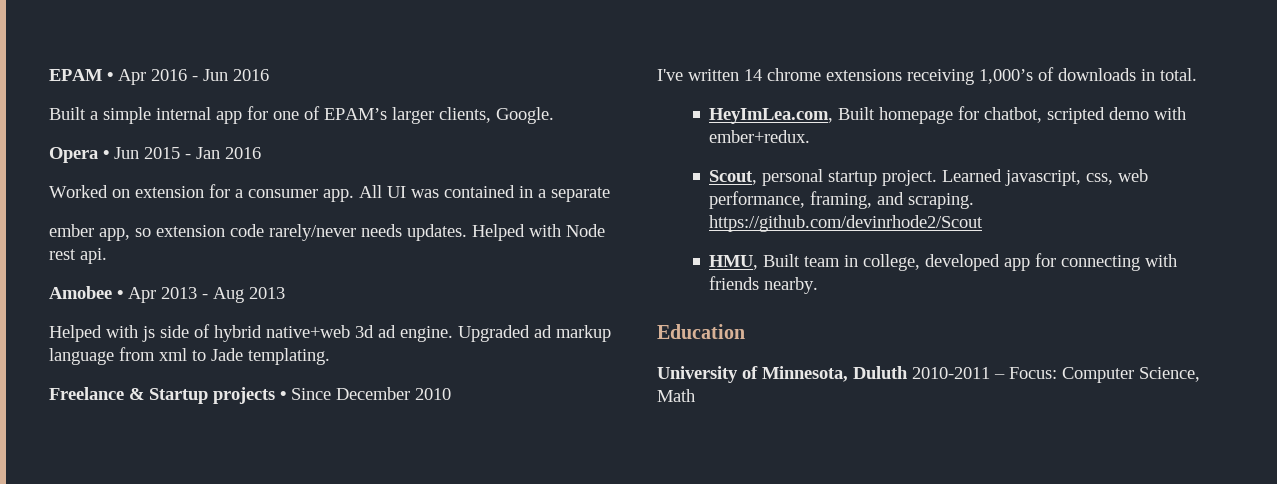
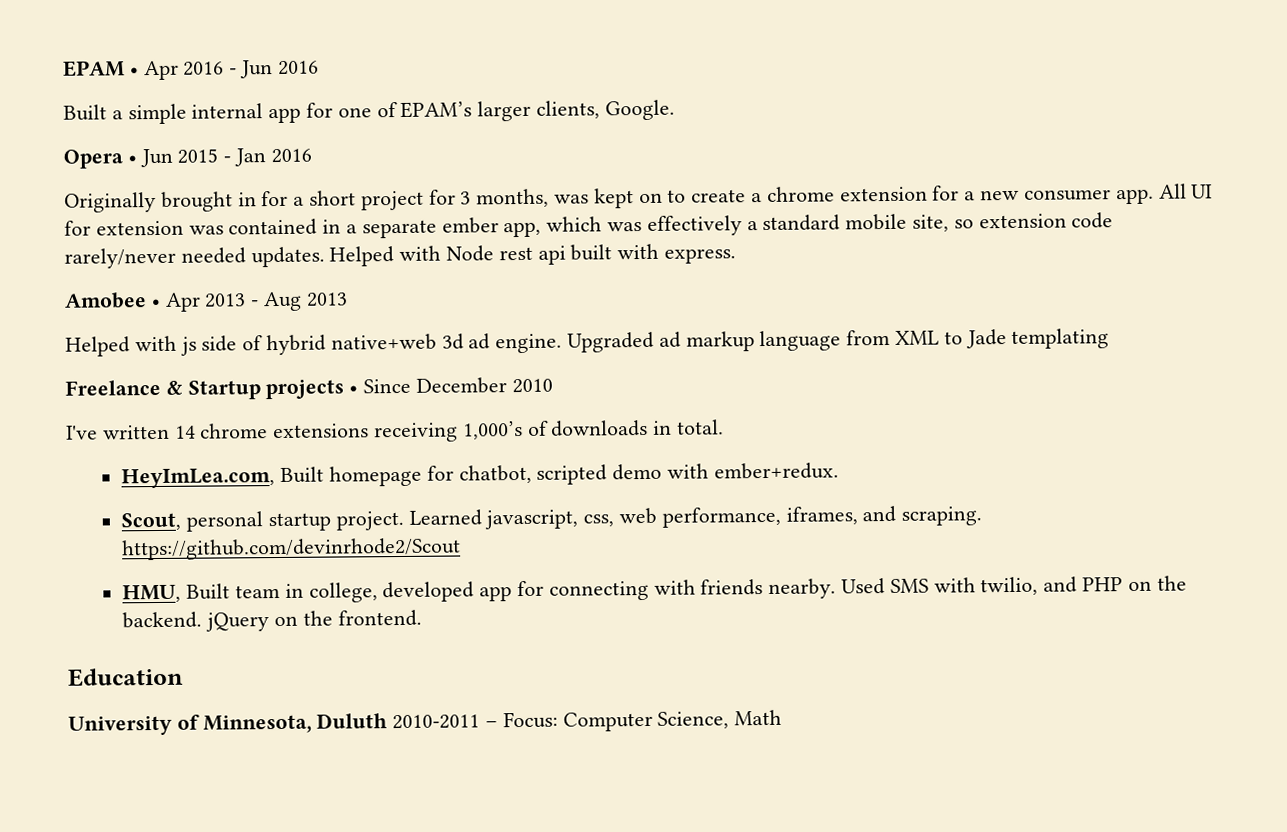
[49,185,130,198] Worked on -> [64,186,835,213] Originally brought in for a short project for 3 months, was kept on to create a chrome
(243, 193) none -> [980,189,1020,201] new
(406, 192) none -> [64,220,184,236] for extension
(610, 194) // -> (437, 229) none
(130, 234) none -> [546,213,950,236] which was effectively a standard mobile site,
[361,224,402,237] needs -> [180,247,246,264] needed
[80,248,107,264] api. -> [537,243,737,265] api built with express.
[159,348,187,361] xml -> [895,330,940,345] XML
[248,348,330,365] templating. -> [1011,328,1110,349] templating
[810,191,873,209] framing, -> [785,506,858,525] iframes,
(819, 285) none -> [841,575,1187,596] [122,609,422,632] Used SMS with twilio, and PHP on the backend. jQuery on the frontend.

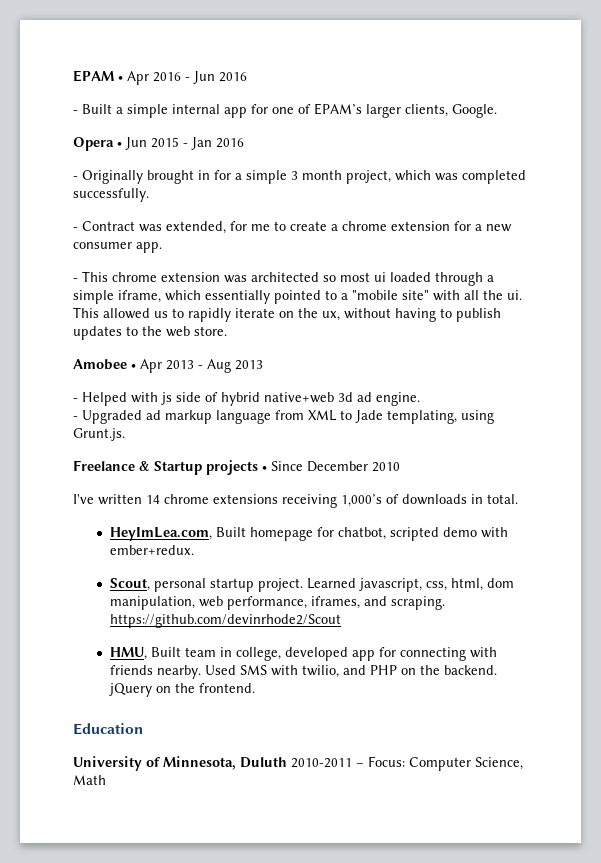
(319, 67) none -> [73,110,78,114] -
(312, 156) none -> [73,176,78,180] -
[309,188,663,211] short project for 3 months, was kept on -> [246,170,526,184] [73,188,149,202] [73,221,270,234] simple 3 month project, which was completed successfully. // - Contract was extended, for me
[1158,183,1214,199] [64,212,1114,239] [64,243,737,269] All UI for extension was contained in a separate ember app, which was effectively a standard mobile site, so extension code rarely/never needed updates. Helped with Node rest api built with express. -> [73,271,494,286] [73,290,522,304] [73,307,501,322] [73,326,227,340] // - This chrome extension was architected so most ui loaded through a simple iframe, which essentially pointed to a "mobile site" with all the ui. This allowed us to rapidly iterate on the ux, without having to publish updates to the web store.
(348, 299) none -> [73,398,78,402] -
(563, 343) none -> [73,416,78,420] // -
[1011,328,1110,349] templating -> [387,410,494,424] [73,428,125,441] templating, using Grunt.js.
(615, 520) none -> [451,578,515,591] [110,596,196,610] html, dom manipulation,

